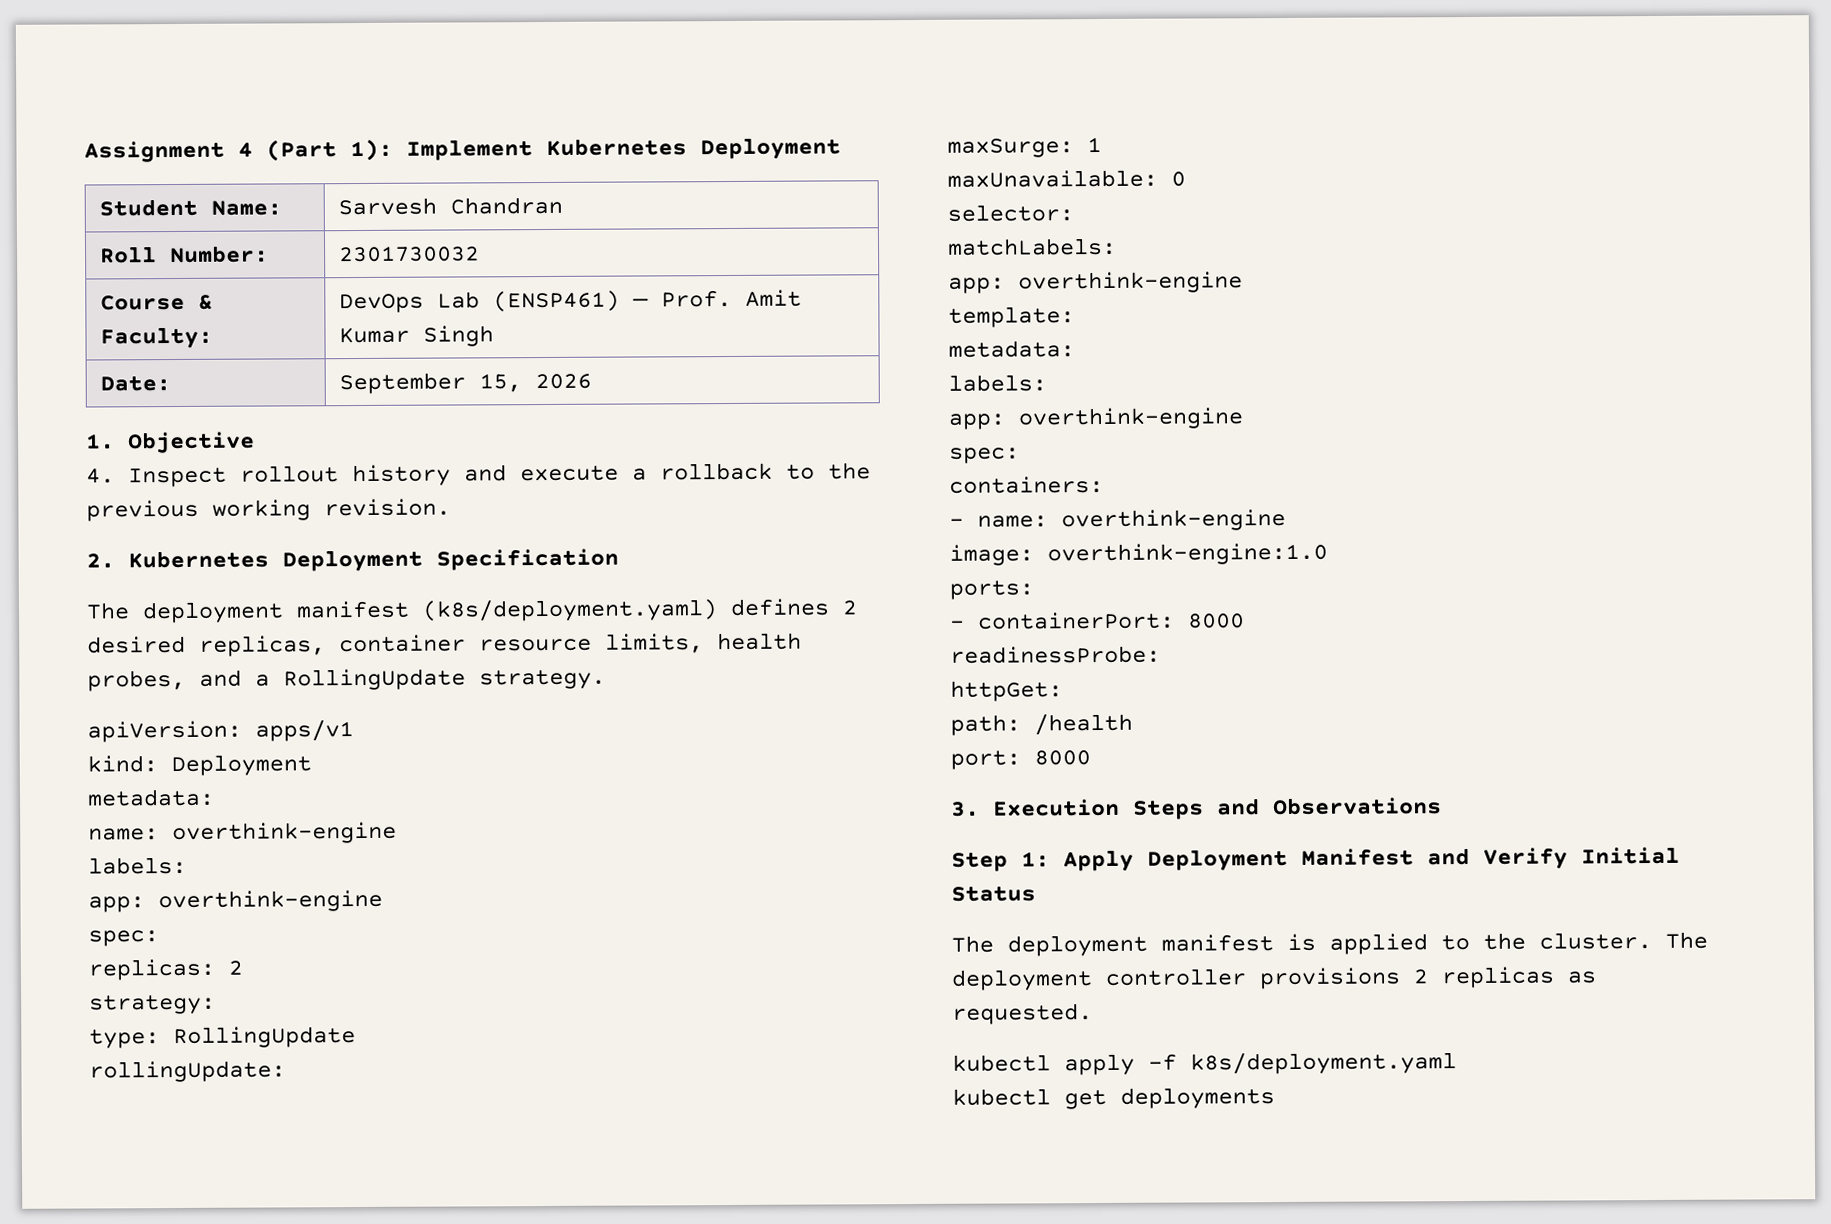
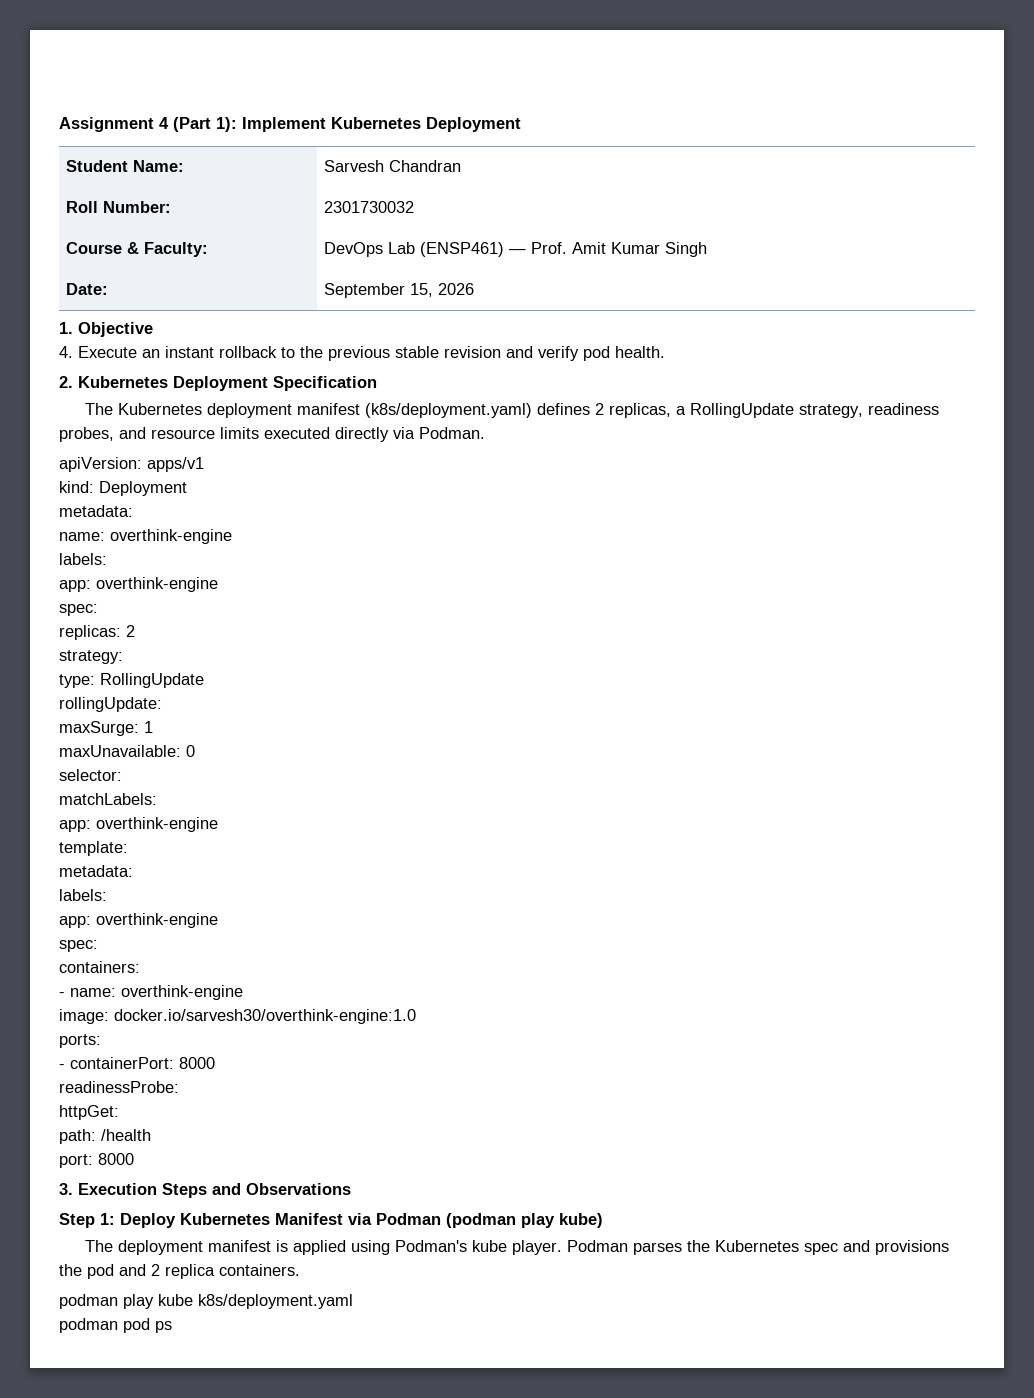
[128,462,871,488] [86,498,451,522] Inspect rollout history and execute a rollback to the previous working revision. -> [78,346,665,361] Execute an instant rollback to the previous stable revision and verify pod health.
(130, 611) none -> [118,403,203,415] Kubernetes
[87,632,802,657] [87,668,606,692] desired replicas, container resource limits, health probes, and a RollingUpdate strategy. -> [609,403,940,418] [59,427,485,442] replicas, a RollingUpdate strategy, readiness probes, and resource limits executed directly via Podman.
[1047,542,1328,566] overthink-engine:1.0 -> [114,1009,416,1024] docker.io/sarvesh30/overthink-engine:1.0
[1063,846,1680,872] [951,886,1036,902] Apply Deployment Manifest and Verify Initial Status -> [120,1213,603,1228] Deploy Kubernetes Manifest via Podman (podman play kube)
[1441,931,1708,951] [951,966,1597,991] [952,1003,1093,1025] [952,1052,1457,1076] [952,1087,1275,1110] to the cluster. The deployment controller provisions 2 replicas as requested. // kubectl apply -f k8s/deployment.yaml // kubectl get deployments -> [351,1240,950,1255] [59,1264,300,1279] [59,1294,353,1309] [59,1318,172,1333] using Podman's kube player. Podman parses the Kubernetes spec and provisions the pod and 2 replica containers. // podman play kube k8s/deployment.yaml // podman pod ps

